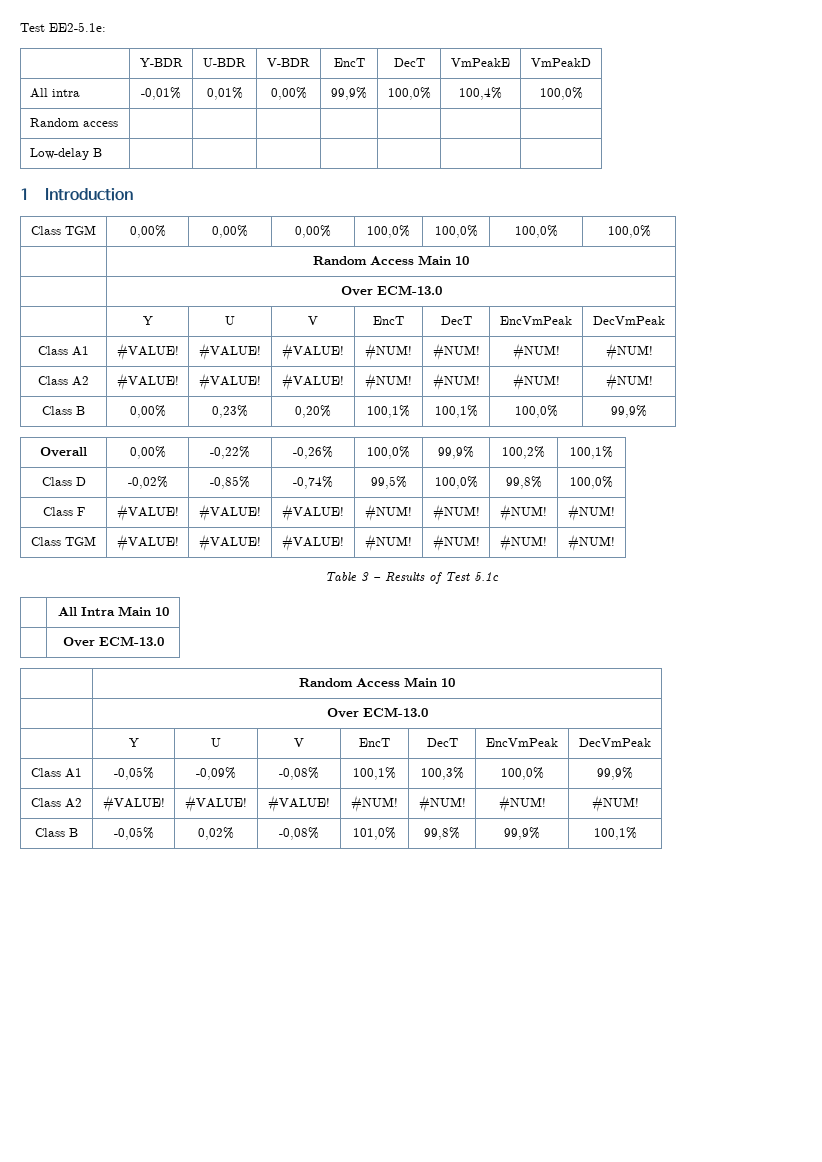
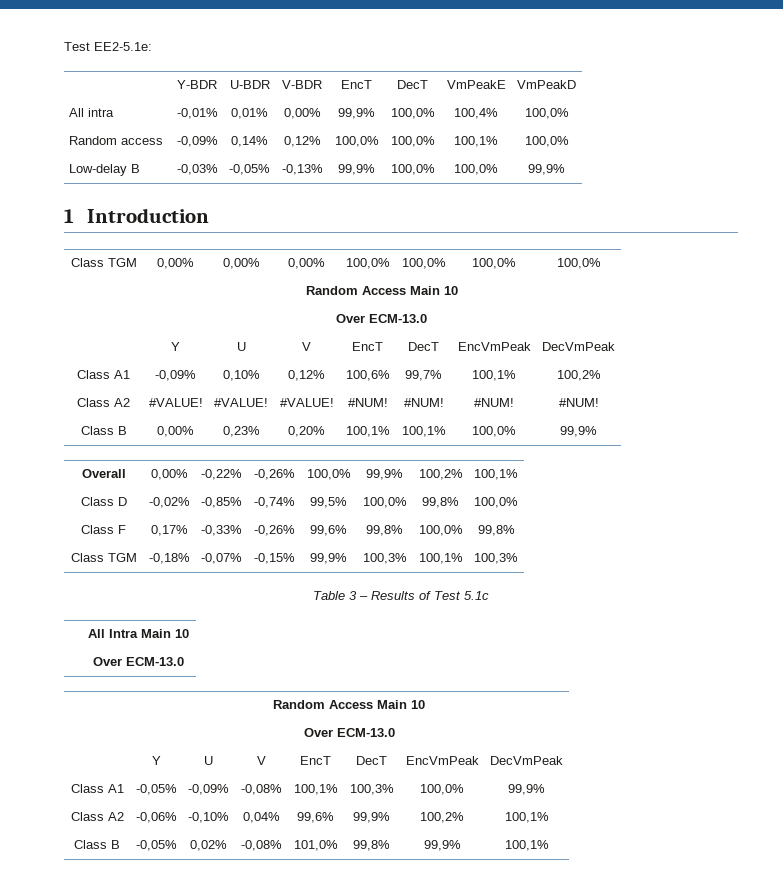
[29,148,102,160] | | | | | | // Low-delay B | | | | | | | -> [176,136,218,147] [231,136,268,147] [283,136,321,147] [334,136,379,147] [390,136,435,147] [454,136,498,147] [524,136,569,147] [69,164,141,176] [176,164,218,175] [229,164,270,175] [281,164,323,175] [338,164,375,175] [390,164,435,175] [454,164,498,175] [528,164,565,175] -0,09% | 0,14% | 0,12% | 100,0% | 100,0% | 100,1% | 100,0% // Low-delay B | -0,03% | -0,05% | -0,13% | 99,9% | 100,0% | 100,0% | 99,9%
[116,343,179,360] [199,343,261,360] [282,343,344,360] [365,343,412,360] [432,343,480,360] [512,343,560,360] [605,343,653,360] #VALUE! | #VALUE! | #VALUE! | #NUM! | #NUM! | #NUM! | #NUM! -> [155,370,196,381] [222,370,260,381] [288,370,325,381] [345,370,390,381] [405,370,442,381] [472,370,516,381] [556,370,601,381] -0,09% | 0,10% | 0,12% | 100,6% | 99,7% | 100,1% | 100,2%
[116,504,179,521] [199,504,261,521] [282,504,344,521] [365,504,412,521] [432,504,480,521] [500,504,547,521] [568,504,615,521] [31,536,96,546] [116,534,179,551] [199,534,261,551] [282,534,344,551] [365,534,412,551] [432,534,480,551] [500,534,547,551] [568,534,615,551] #VALUE! | #VALUE! | #VALUE! | #NUM! | #NUM! | #NUM! | #NUM! // Class TGM | #VALUE! | #VALUE! | #VALUE! | #NUM! | #NUM! | #NUM! | #NUM! -> [150,525,188,536] [201,525,242,536] [253,525,295,536] [310,525,347,536] [366,525,403,536] [418,525,463,536] [477,525,515,536] [70,553,137,562] [148,553,190,564] [201,553,242,564] [253,553,295,564] [310,553,347,564] [362,553,407,564] [418,553,463,564] [474,553,518,564] 0,17% | -0,33% | -0,26% | 99,6% | 99,8% | 100,0% | 99,8% // Class TGM | -0,18% | -0,07% | -0,15% | 99,9% | 100,3% | 100,1% | 100,3%
[102,795,165,812] [185,795,247,812] [268,795,330,812] [351,795,398,812] [418,795,466,812] [498,795,546,812] [591,795,639,812] #VALUE! | #VALUE! | #VALUE! | #NUM! | #NUM! | #NUM! | #NUM! -> [135,812,177,823] [188,812,229,823] [242,812,280,823] [297,812,334,823] [353,812,390,823] [420,812,464,823] [504,812,549,823] -0,06% | -0,10% | 0,04% | 99,6% | 99,9% | 100,2% | 100,1%

